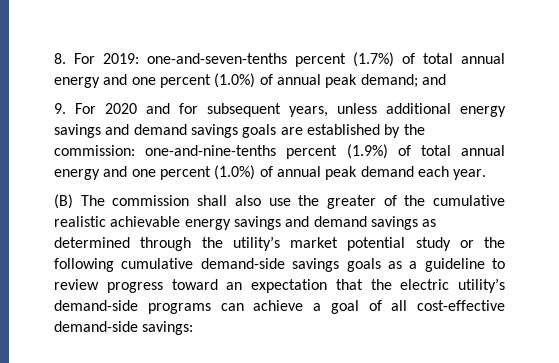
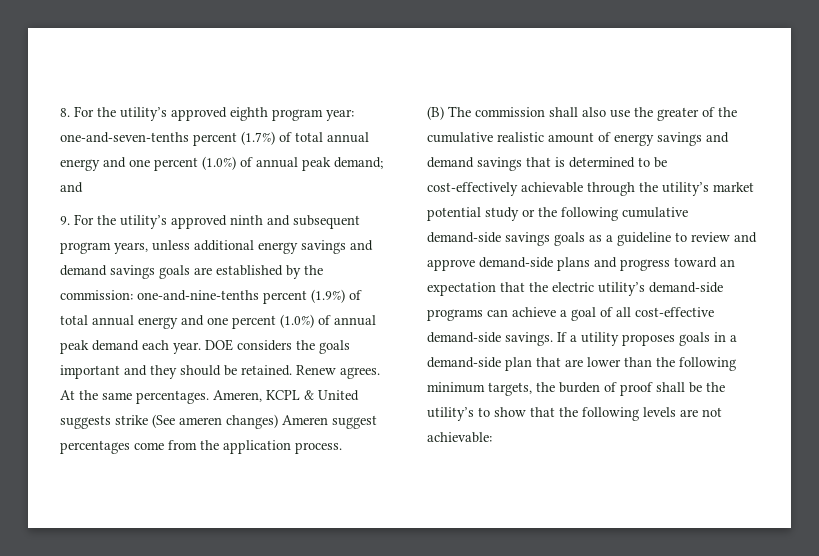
[103,53,139,64] 2019: -> [97,107,354,121] the utility’s approved eighth program year:
[105,103,281,117] 2020 and for subsequent -> [97,215,360,229] [60,242,111,254] the utility’s approved ninth and subsequent program
(487, 174) none -> [205,339,350,354] [60,365,380,379] [60,390,359,404] [60,414,377,429] [60,440,342,454] DOE considers the goals important and they should be retained. Renew agrees. At the same percentages. Ameren, KCPL & United suggests strike (See ameren changes) Ameren suggest percentages come from the application process.
[110,216,437,230] [54,237,130,248] achievable energy savings and demand savings as determined -> [548,132,729,146] [427,157,667,171] [427,182,583,196] amount of energy savings and demand savings that is determined to be cost-effectively achievable
(99, 284) none -> [734,232,757,243] [427,257,617,271] and approve demand-side plans and
[142,321,194,335] savings: -> [505,332,737,346] [427,357,736,371] [427,382,725,396] [427,407,722,421] [427,432,492,443] savings. If a utility proposes goals in a demand-side plan that are lower than the following minimum targets, the burden of proof shall be the utility’s to show that the following levels are not achievable:

